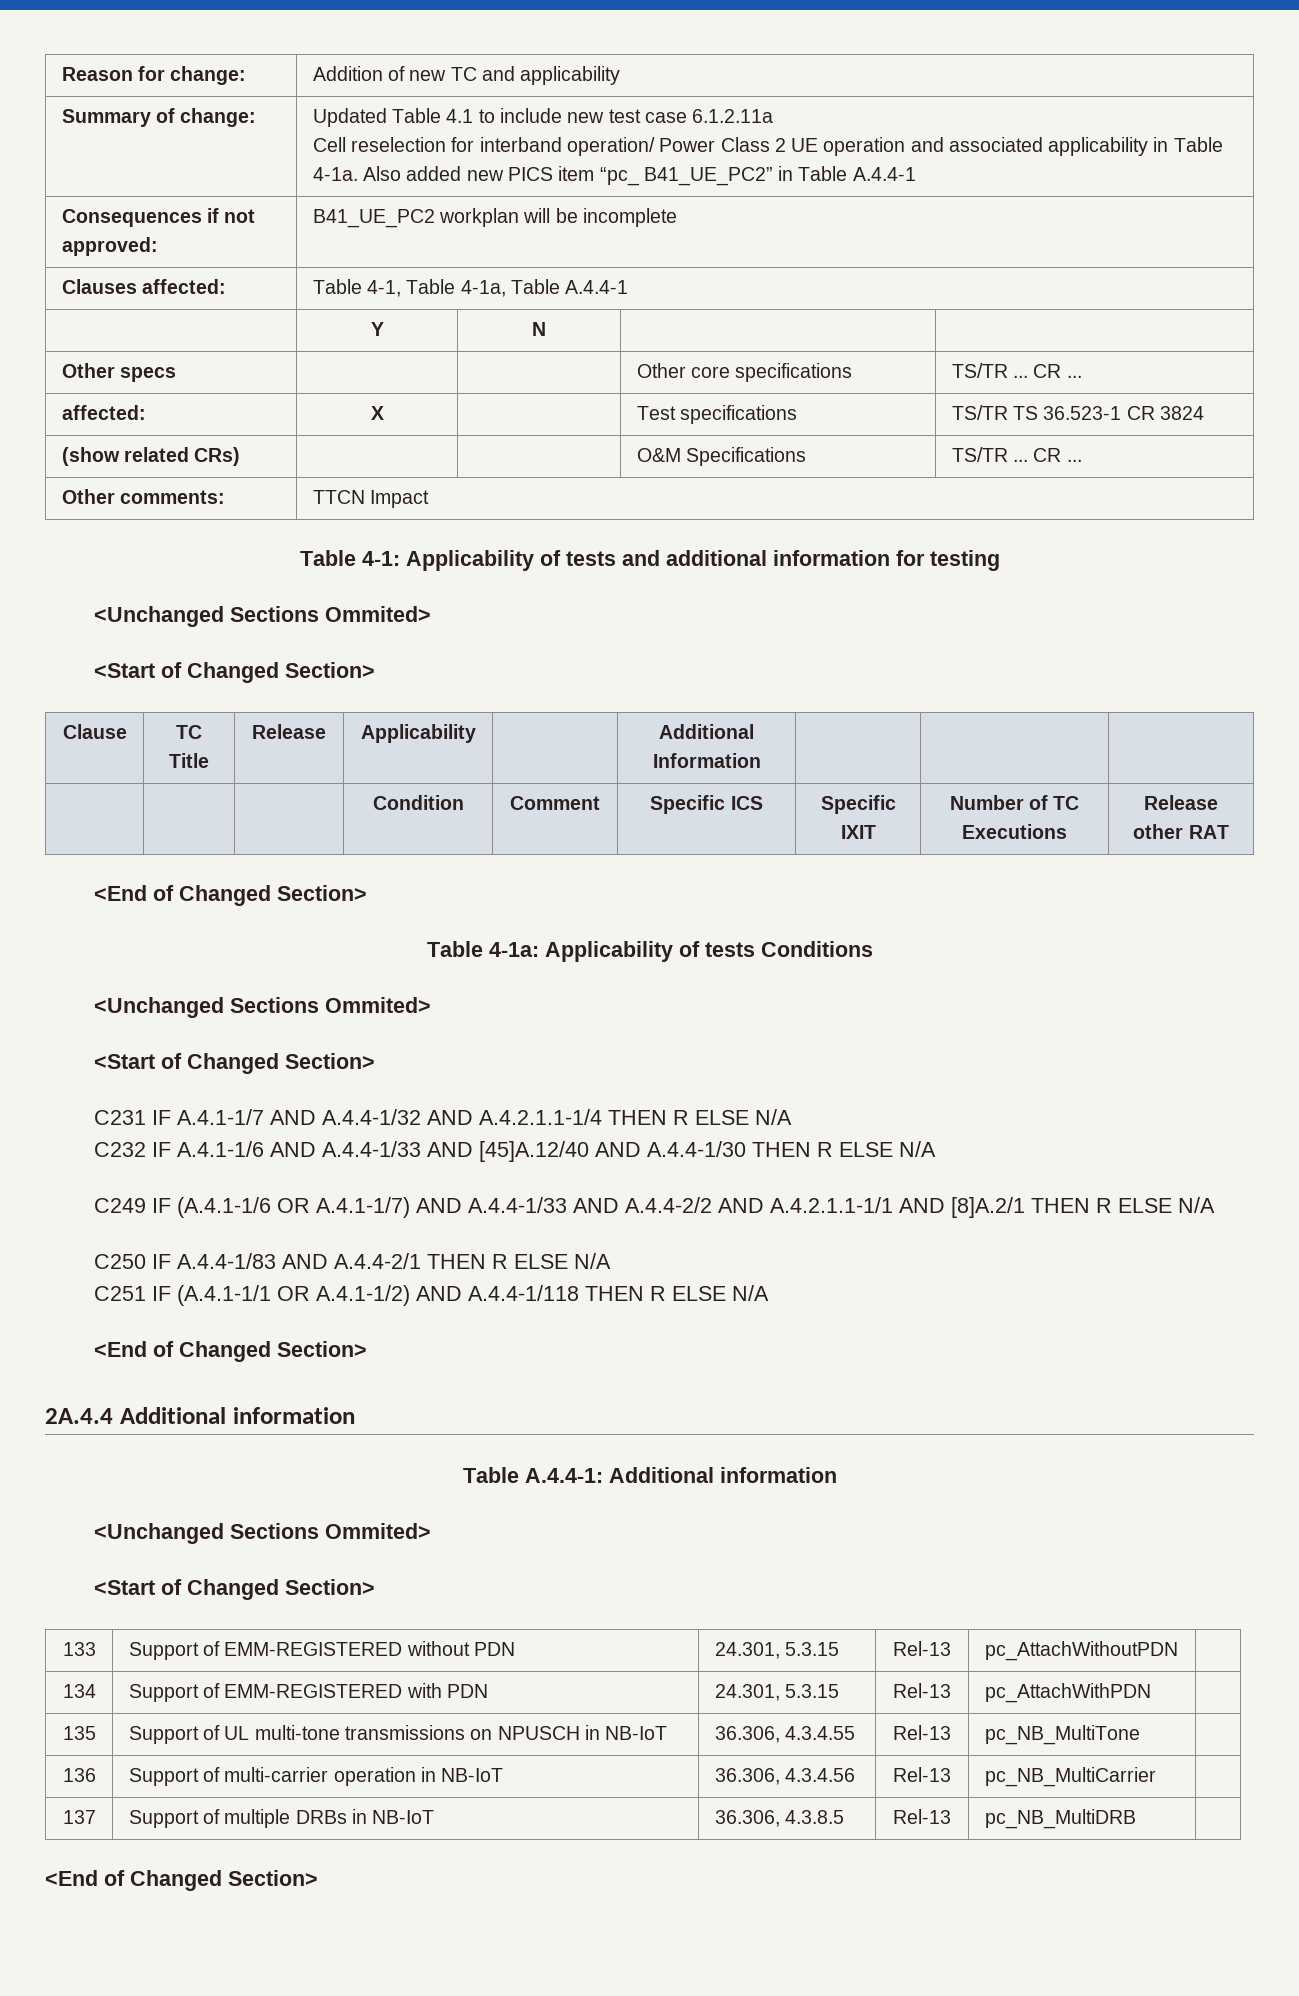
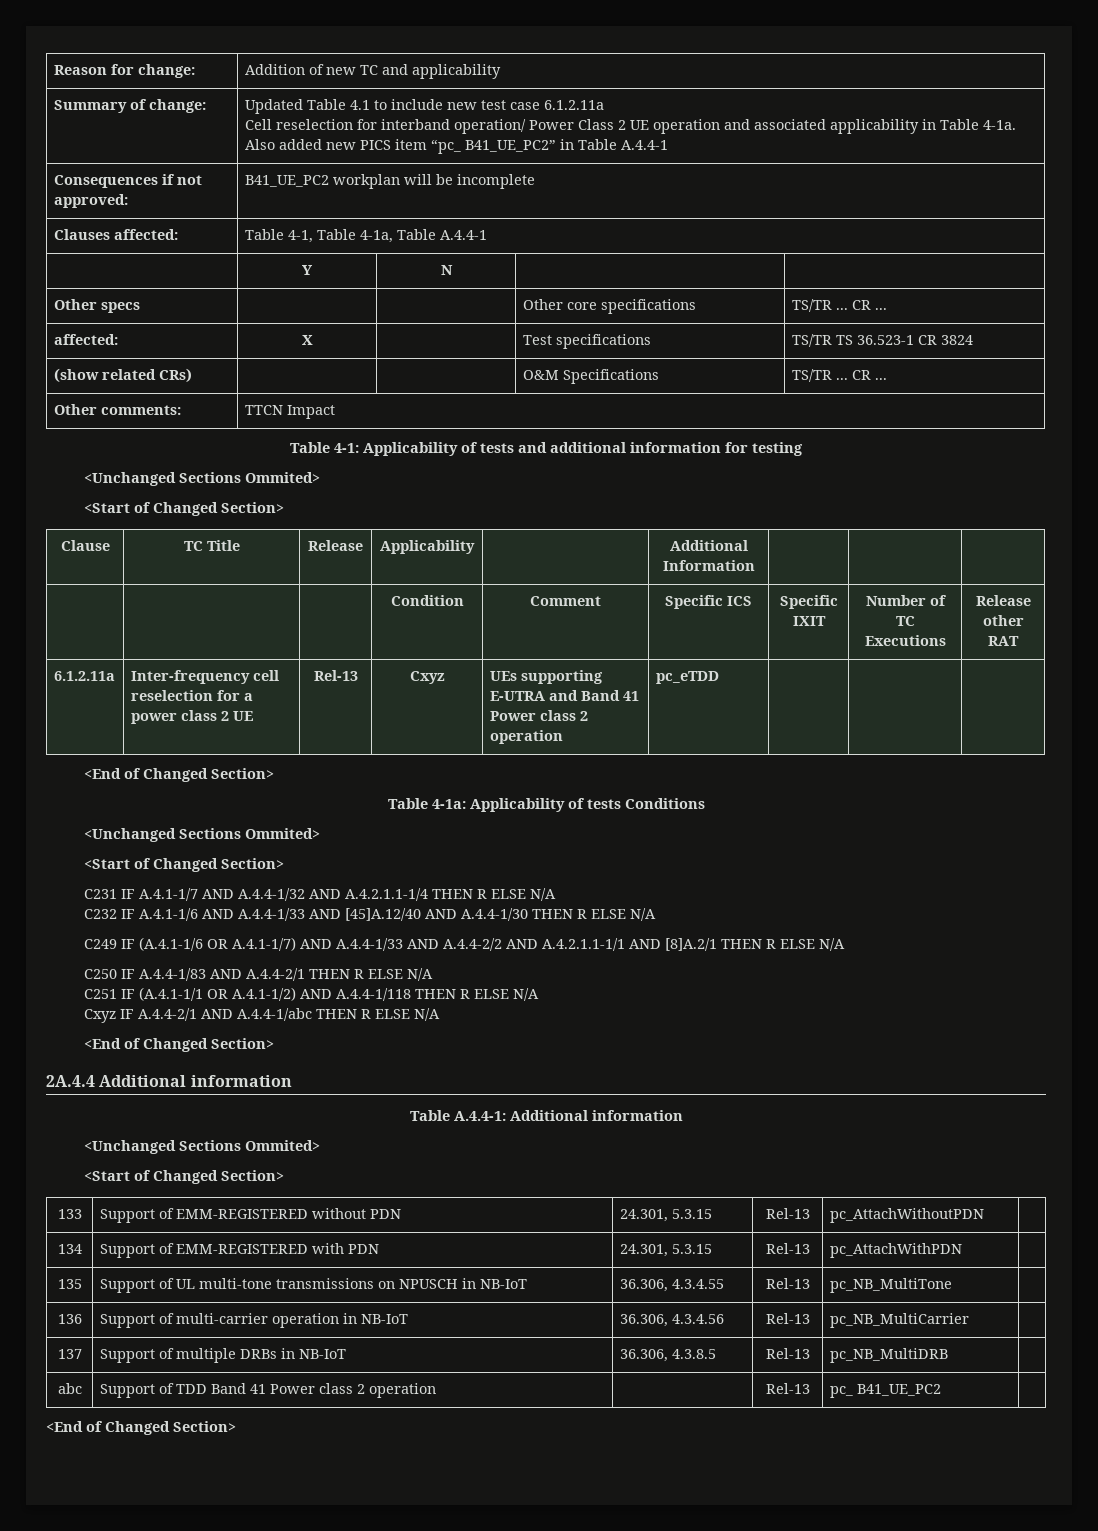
(1229, 832) none -> [53,671,115,681] [130,670,279,684] [130,690,253,701] [130,710,253,724] [313,670,358,681] [409,671,445,684] [489,670,603,684] [489,690,639,701] [489,710,588,721] [489,730,563,744] [655,671,719,684] // 6.1.2.11a | Inter-frequency cell reselection for a power class 2 UE | Rel-13 | Cxyz | UEs supporting E-UTRA and Band 41 Power class 2 operation | pc_eTDD | | |
(769, 1293) none -> [83,1008,440,1023] // Cxyz IF A.4.4-2/1 AND A.4.4-1/abc THEN R ELSE N/A
(1136, 1819) none -> [57,1383,82,1394] [99,1383,436,1398] [765,1383,810,1394] [829,1384,941,1398] // abc | Support of TDD Band 41 Power class 2 operation | | Rel-13 | pc_ B41_UE_PC2 |

